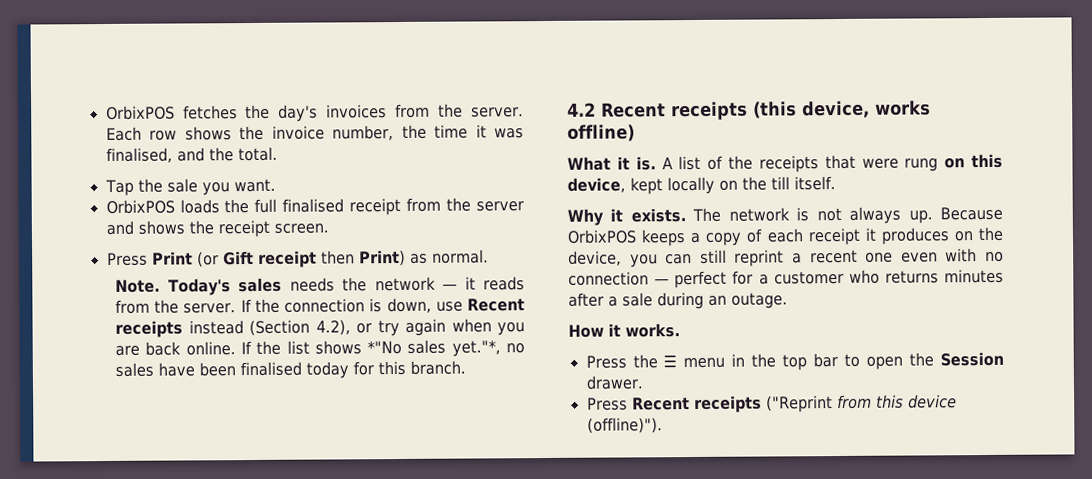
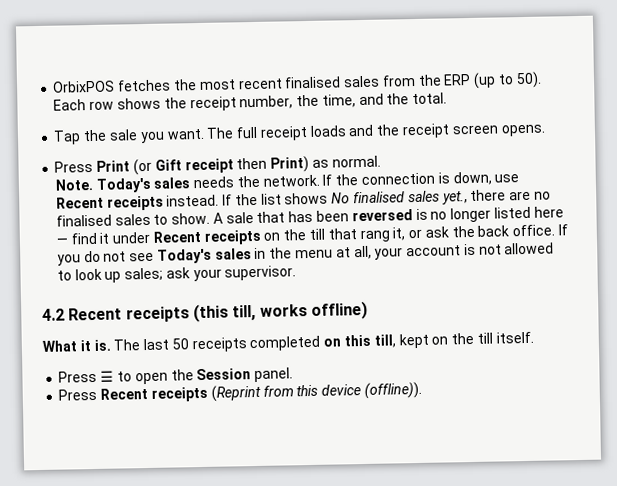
[278,103,525,122] day's invoices from the server. -> [198,71,542,90] most recent finalised sales from the ERP (up to 50).
[271,125,325,140] invoice -> [189,96,237,112] receipt
[434,124,524,139] [105,147,173,163] time it was finalised, -> [321,94,356,108] time,
[105,197,524,216] [105,219,329,238] // OrbixPOS loads the full finalised receipt from the server and shows the receipt screen. -> [206,123,546,141] The full receipt loads and the receipt screen opens.
[374,276,525,292] [115,299,237,314] network — it reads from the server. -> [262,174,320,187] network.
[188,318,525,337] [115,339,525,357] [115,360,467,379] instead (Section 4.2), or try again when you are back online. If the list shows *"No sales yet."*, no sales have been finalised today for this branch. -> [166,189,551,207] [55,206,564,227] [55,224,568,245] [56,242,555,266] [56,265,297,283] instead. If the list shows No finalised sales yet., there are no finalised sales to show. A sale that has been reversed is no longer listed here — find it under Recent receipts on the till that rang it, or ask the back office. If you do not see Today's sales in the menu at all, your account is not allowed to look up sales; ask your supervisor.
[802,100,870,119] device, -> [232,304,257,321] till,
[661,153,1003,173] [567,176,836,195] [567,206,1003,226] [567,226,1004,247] [568,248,1004,268] [568,268,1004,289] [568,291,788,310] [568,323,680,338] [585,353,839,371] A list of the receipts that were rung on this device, kept locally on the till itself. // Why it exists. The network is not always up. Because OrbixPOS keeps a copy of each receipt it produces on the device, you can still reprint a recent one even with no connection — perfect for a customer who returns minutes after a sale during an outage. // How it works. // Press the ☰ menu in the top bar -> [113,331,534,353] [58,370,115,383] The last 50 receipts completed on this till, kept on the till itself. // Press ☰
[585,375,644,390] drawer. -> [254,367,294,383] panel.
[765,395,833,413] ("Reprint -> [210,384,261,402] (Reprint
[586,417,663,434] (offline)"). -> [363,381,422,400] (offline)).

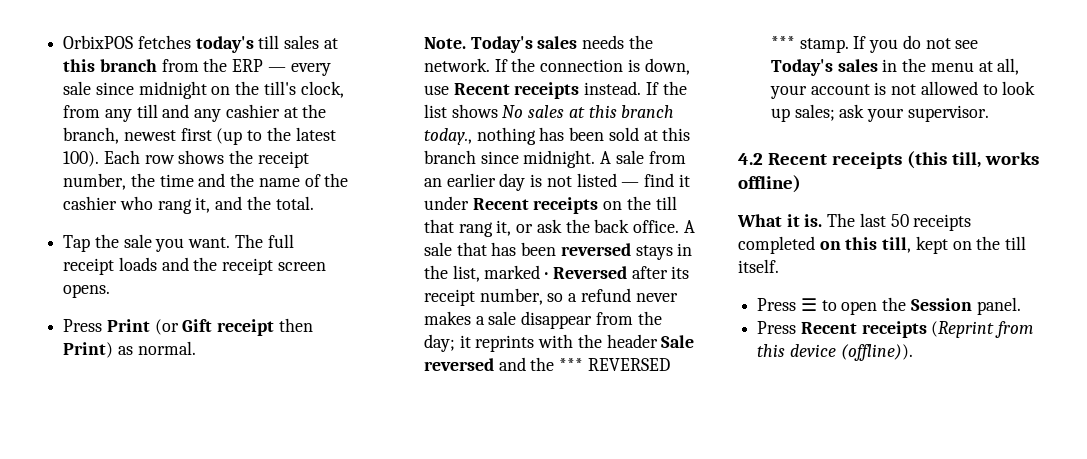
[172,71,542,91] the most recent finalised sales from the ERP (up to 50). -> [195,35,338,53] [63,58,331,76] [63,81,344,99] [63,104,327,122] [63,127,336,145] [63,151,100,167] today's till sales at this branch from the ERP — every sale since midnight on the till's clock, from any till and any cashier at the branch, newest first (up to the latest 100).
[321,94,356,108] time, -> [159,173,349,187] [63,196,211,214] time and the name of the cashier who rang it,
[352,189,551,205] [55,206,564,227] finalised sales yet., there are no finalised sales to show. A sale that has been reversed is no longer listed here -> [528,105,675,118] [423,127,691,145] [423,150,686,168] [423,173,617,191] sales at this branch today., nothing has been sold at this branch since midnight. A sale from an earlier day is not listed
(556, 230) none -> [683,220,695,233] [423,242,693,260] [423,265,690,282] [423,288,678,306] [423,311,662,329] [423,334,695,352] [423,357,670,371] [770,36,849,53] A sale that has been reversed stays in the list, marked · Reversed after its receipt number, so a refund never makes a sale disappear from the day; it reprints with the header Sale reversed and the *** REVERSED *** stamp.

